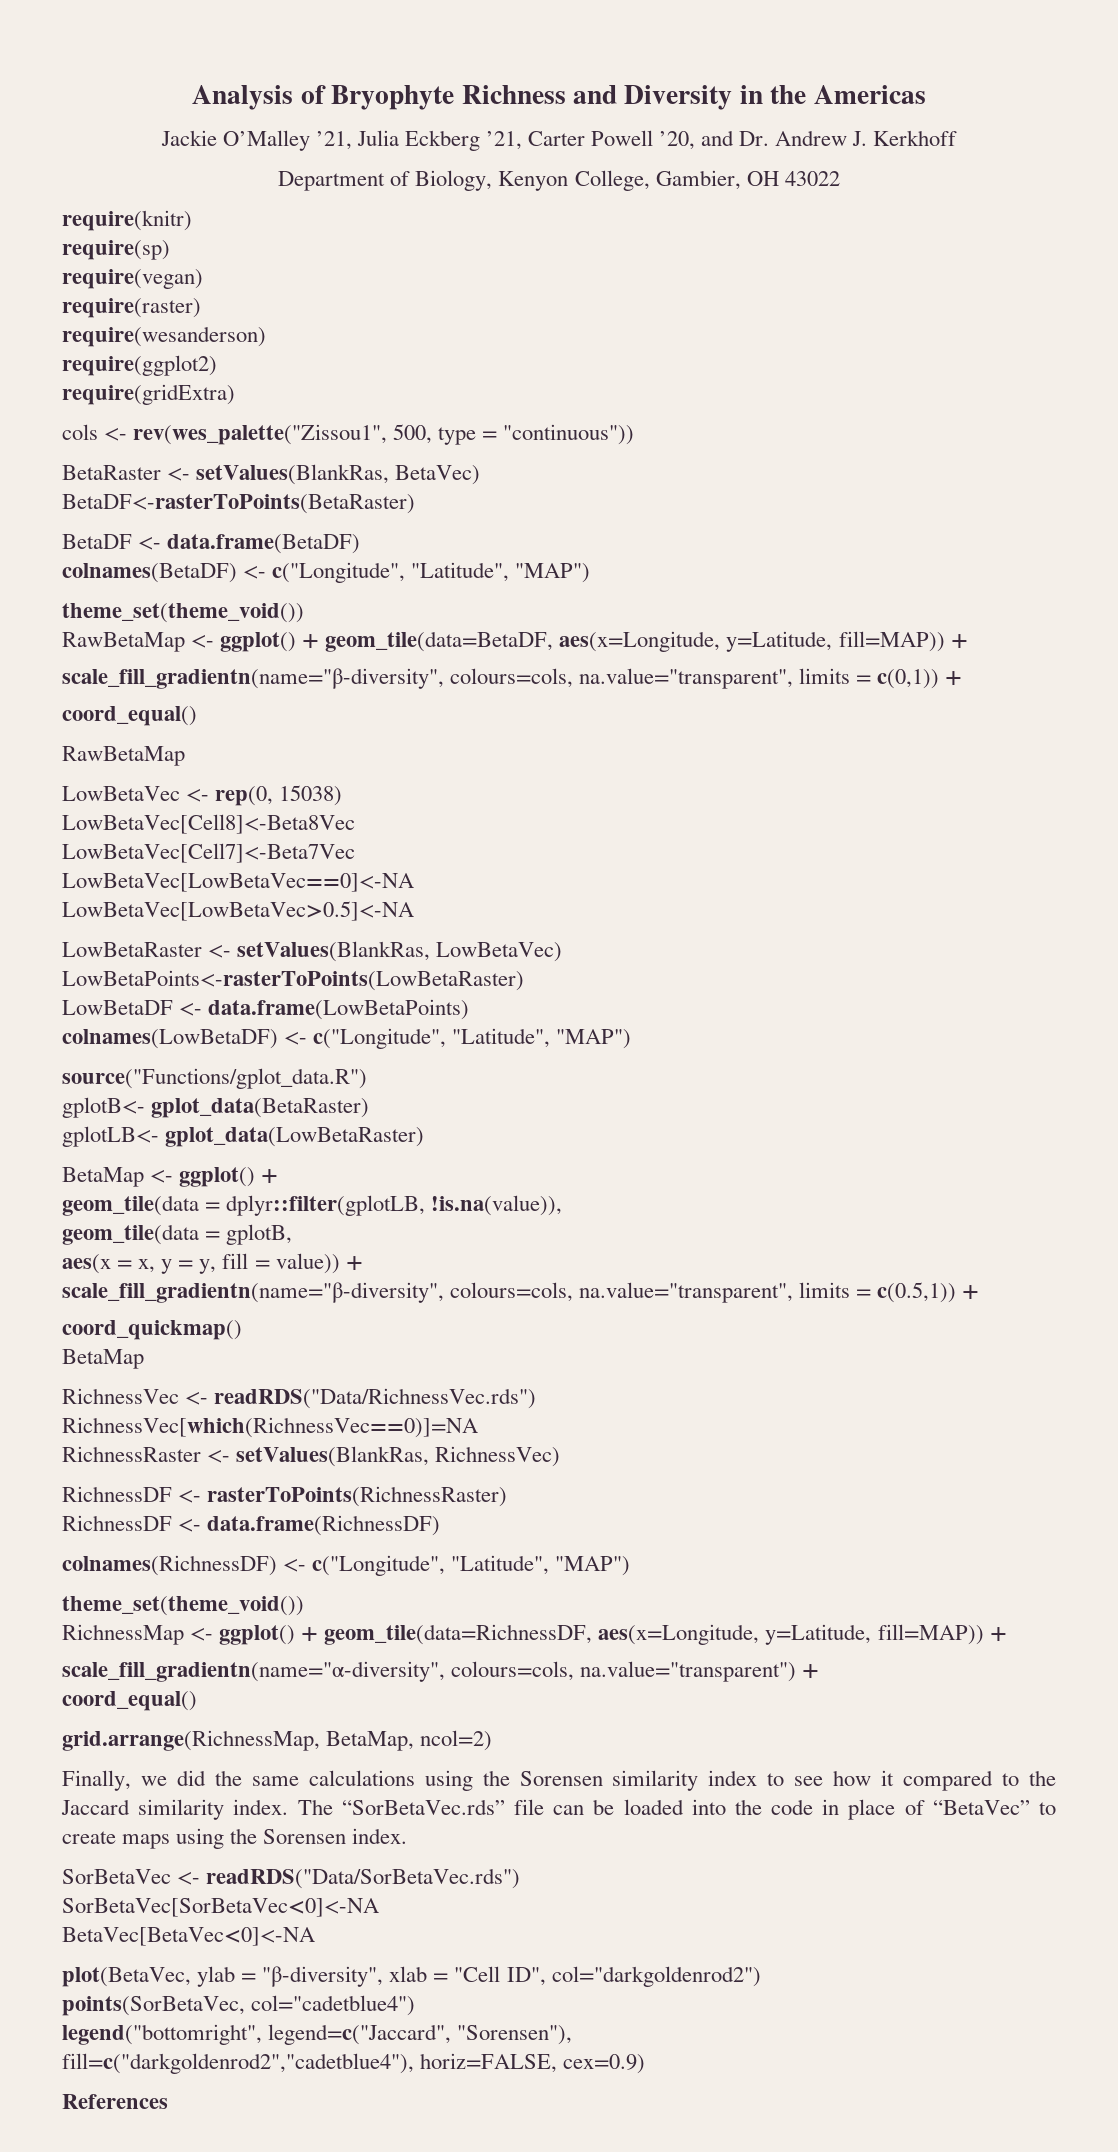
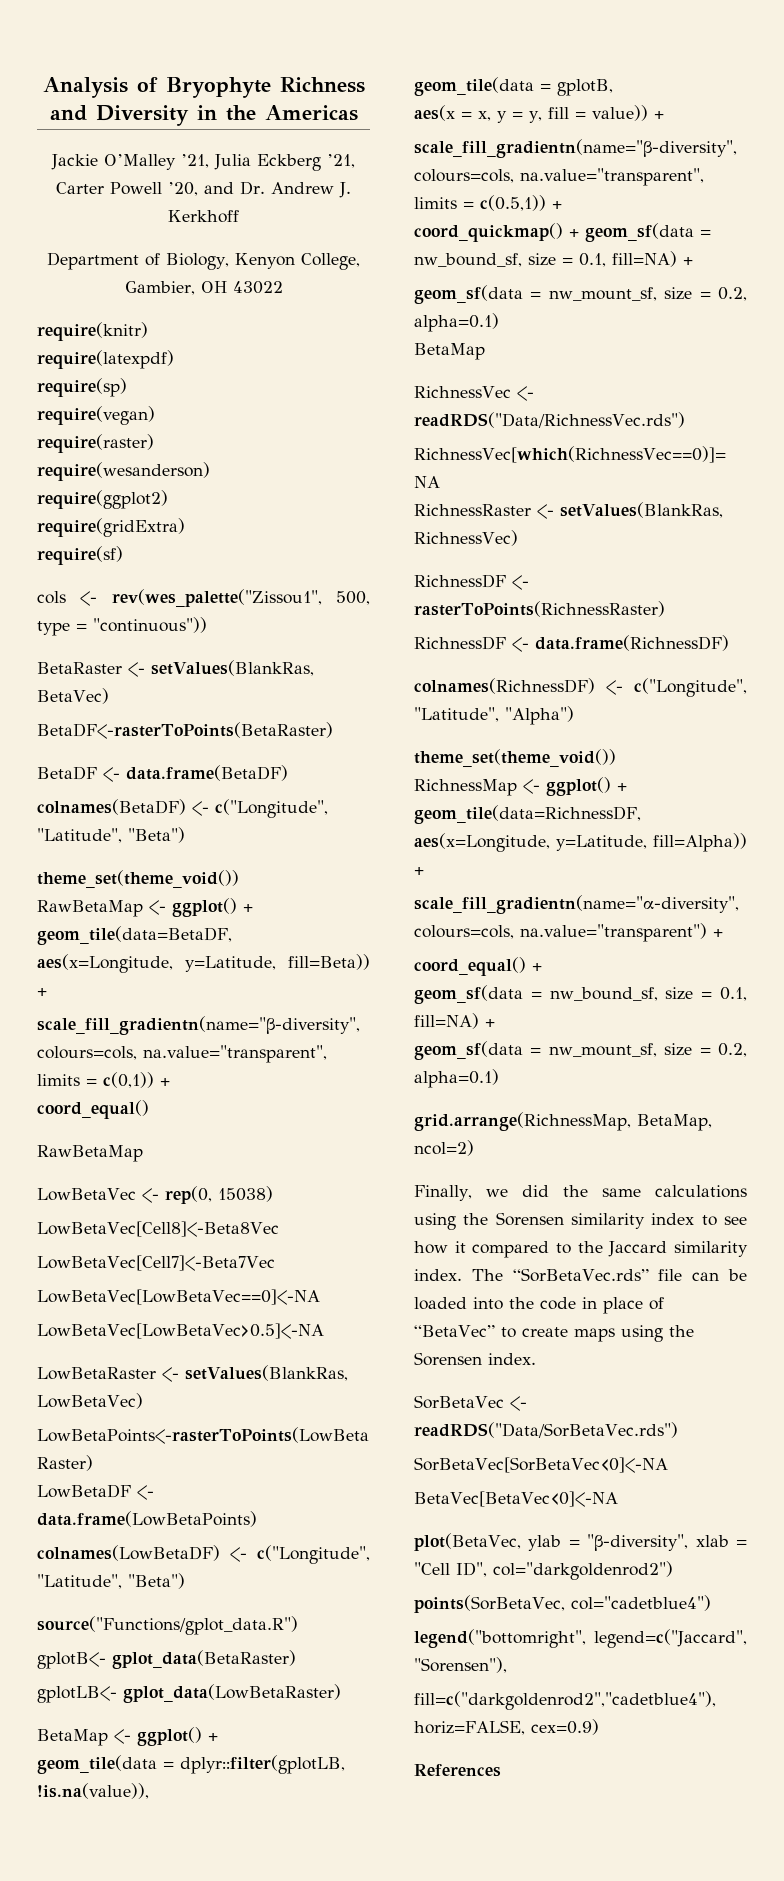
(192, 220) none -> [37,350,174,369] // require(latexpdf)
(235, 394) none -> [37,546,123,565] // require(sf)
[515,563,591,583] "MAP") -> [128,827,185,843] "Beta")
[838,631,945,652] fill=MAP)) -> [288,954,370,970] fill=Beta))
[556,1029,632,1049] "MAP") -> [128,1573,185,1589] "Beta")
(242, 1330) none -> [569,223,711,242] [414,251,693,267] [414,285,747,304] [414,313,499,332] + geom_sf(data = nw_bound_sf, size = 0.1, fill=NA) + // geom_sf(data = nw_mount_sf, size = 0.2, alpha=0.1)
[555,1556,631,1576] "MAP") -> [505,706,574,725] "Alpha")
[877,1624,984,1645] fill=MAP)) -> [653,833,747,852] fill=Alpha))
(197, 1701) none -> [532,963,542,971] [414,985,747,1004] [414,1013,495,1029] [414,1041,747,1060] [414,1069,499,1088] + // geom_sf(data = nw_bound_sf, size = 0.1, fill=NA) + // geom_sf(data = nw_mount_sf, size = 0.2, alpha=0.1)

